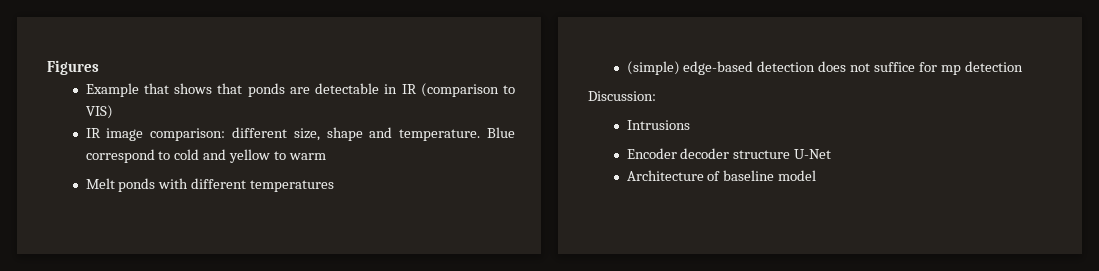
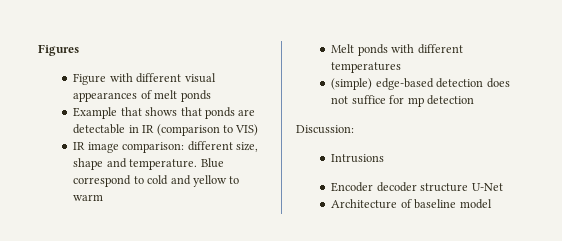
(99, 67) none -> [73,73,216,85] [73,90,211,102] // Figure with different visual appearances of melt ponds

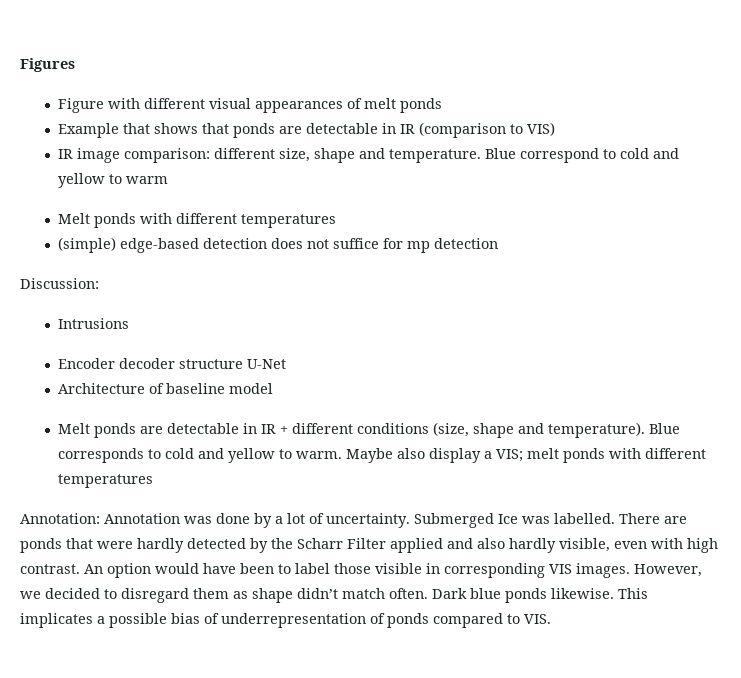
(492, 204) none -> [58,422,681,438] [58,448,707,463] [58,474,154,488] [20,513,687,528] [20,538,718,553] [20,563,702,578] [20,588,648,603] [20,613,551,628] // Melt ponds are detectable in IR + different conditions (size, shape and temperature). Blue corresponds to cold and yellow to warm. Maybe also display a VIS; melt ponds with different temperatures // Annotation: Annotation was done by a lot of uncertainty. Submerged Ice was labelled. There are ponds that were hardly detected by the Scharr Filter applied and also hardly visible, even with high contrast. An option would have been to label those visible in corresponding VIS images. However, we decided to disregard them as shape didn’t match often. Dark blue ponds likewise. This implicates a possible bias of underrepresentation of ponds compared to VIS.

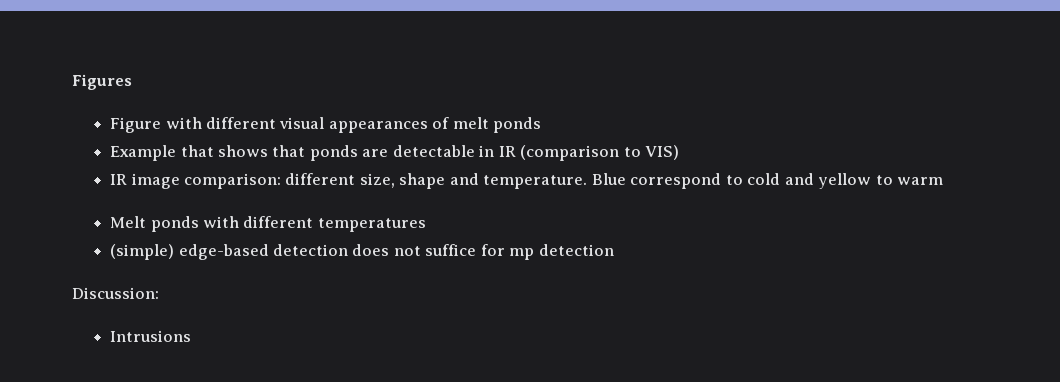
[58,358,287,369] [58,383,274,394] [58,422,681,438] [58,448,707,463] [58,474,154,488] [20,513,687,528] [20,538,718,553] [20,563,702,578] [20,588,648,603] [20,613,551,628] // Encoder decoder structure U-Net // Architecture of baseline model // Melt ponds are detectable in IR + different conditions (size, shape and temperature). Blue corresponds to cold and yellow to warm. Maybe also display a VIS; melt ponds with different temperatures // Annotation: Annotation was done by a lot of uncertainty. Submerged Ice was labelled. There are ponds that were hardly detected by the Scharr Filter applied and also hardly visible, even with high contrast. An option would have been to label those visible in corresponding VIS images. However, we decided to disregard them as shape didn’t match often. Dark blue ponds likewise. This implicates a possible bias of underrepresentation of ponds compared to VIS. -> (192, 336) none

